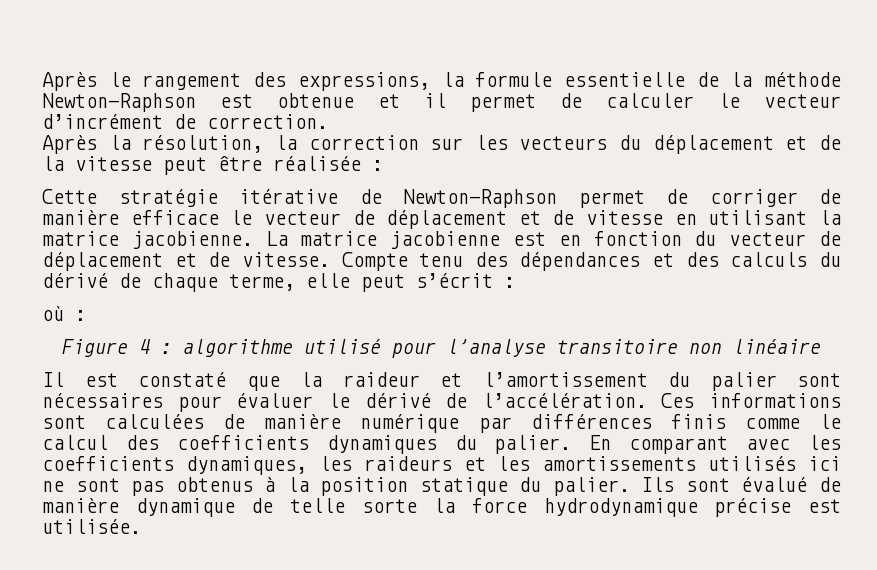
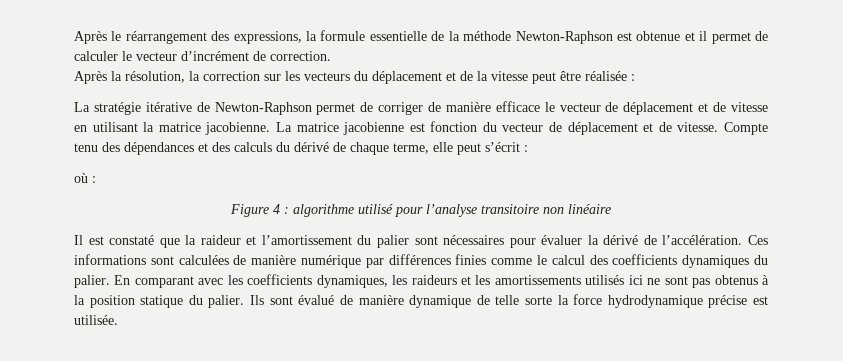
[142,73,242,90] rangement -> [125,31,207,44] réarrangement
[42,189,97,204] Cette -> [74,102,90,112] La
[558,235,581,246] en -> (425, 127) none
[327,393,350,408] le -> [587,235,599,245] la
[670,414,726,429] finis -> [455,254,487,265] finies

